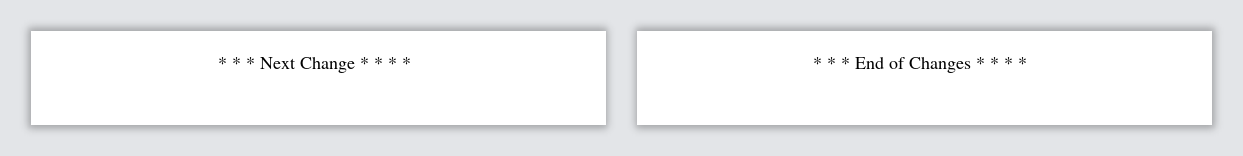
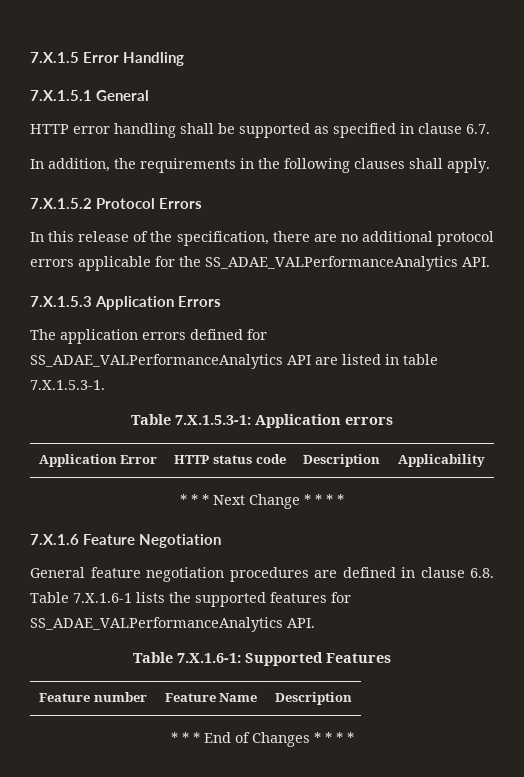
(217, 63) none -> [30,52,184,66] [30,90,149,101] [30,123,490,138] [30,158,490,173] [30,198,202,209] [30,231,495,246] [30,256,490,271] [30,296,221,310] [30,329,267,344] [30,354,438,369] [30,380,105,390] [131,414,393,428] [38,454,158,467] [174,454,286,464] [303,454,380,467] [397,454,485,467] 7.X.1.5 Error Handling // 7.X.1.5.1 General // HTTP error handling shall be supported as specified in clause 6.7. // In addition, the requirements in the following clauses shall apply. // 7.X.1.5.2 Protocol Errors // In this release of the specification, there are no additional protocol errors applicable for the SS_ADAE_VALPerformanceAnalytics API. // 7.X.1.5.3 Application Errors // The application errors defined for SS_ADAE_VALPerformanceAnalytics API are listed in table 7.X.1.5.3-1. // Table 7.X.1.5.3-1: Application errors // Application Error | HTTP status code | Description | Applicability //
(411, 63) none -> [30,534,221,548] [30,567,494,582] [30,592,351,607] [30,617,315,632] [133,652,391,666] [39,692,147,702] [164,693,258,702] [275,692,352,705] // 7.X.1.6 Feature Negotiation // General feature negotiation procedures are defined in clause 6.8. Table 7.X.1.6-1 lists the supported features for SS_ADAE_VALPerformanceAnalytics API. // Table 7.X.1.6-1: Supported Features // Feature number | Feature Name | Description

